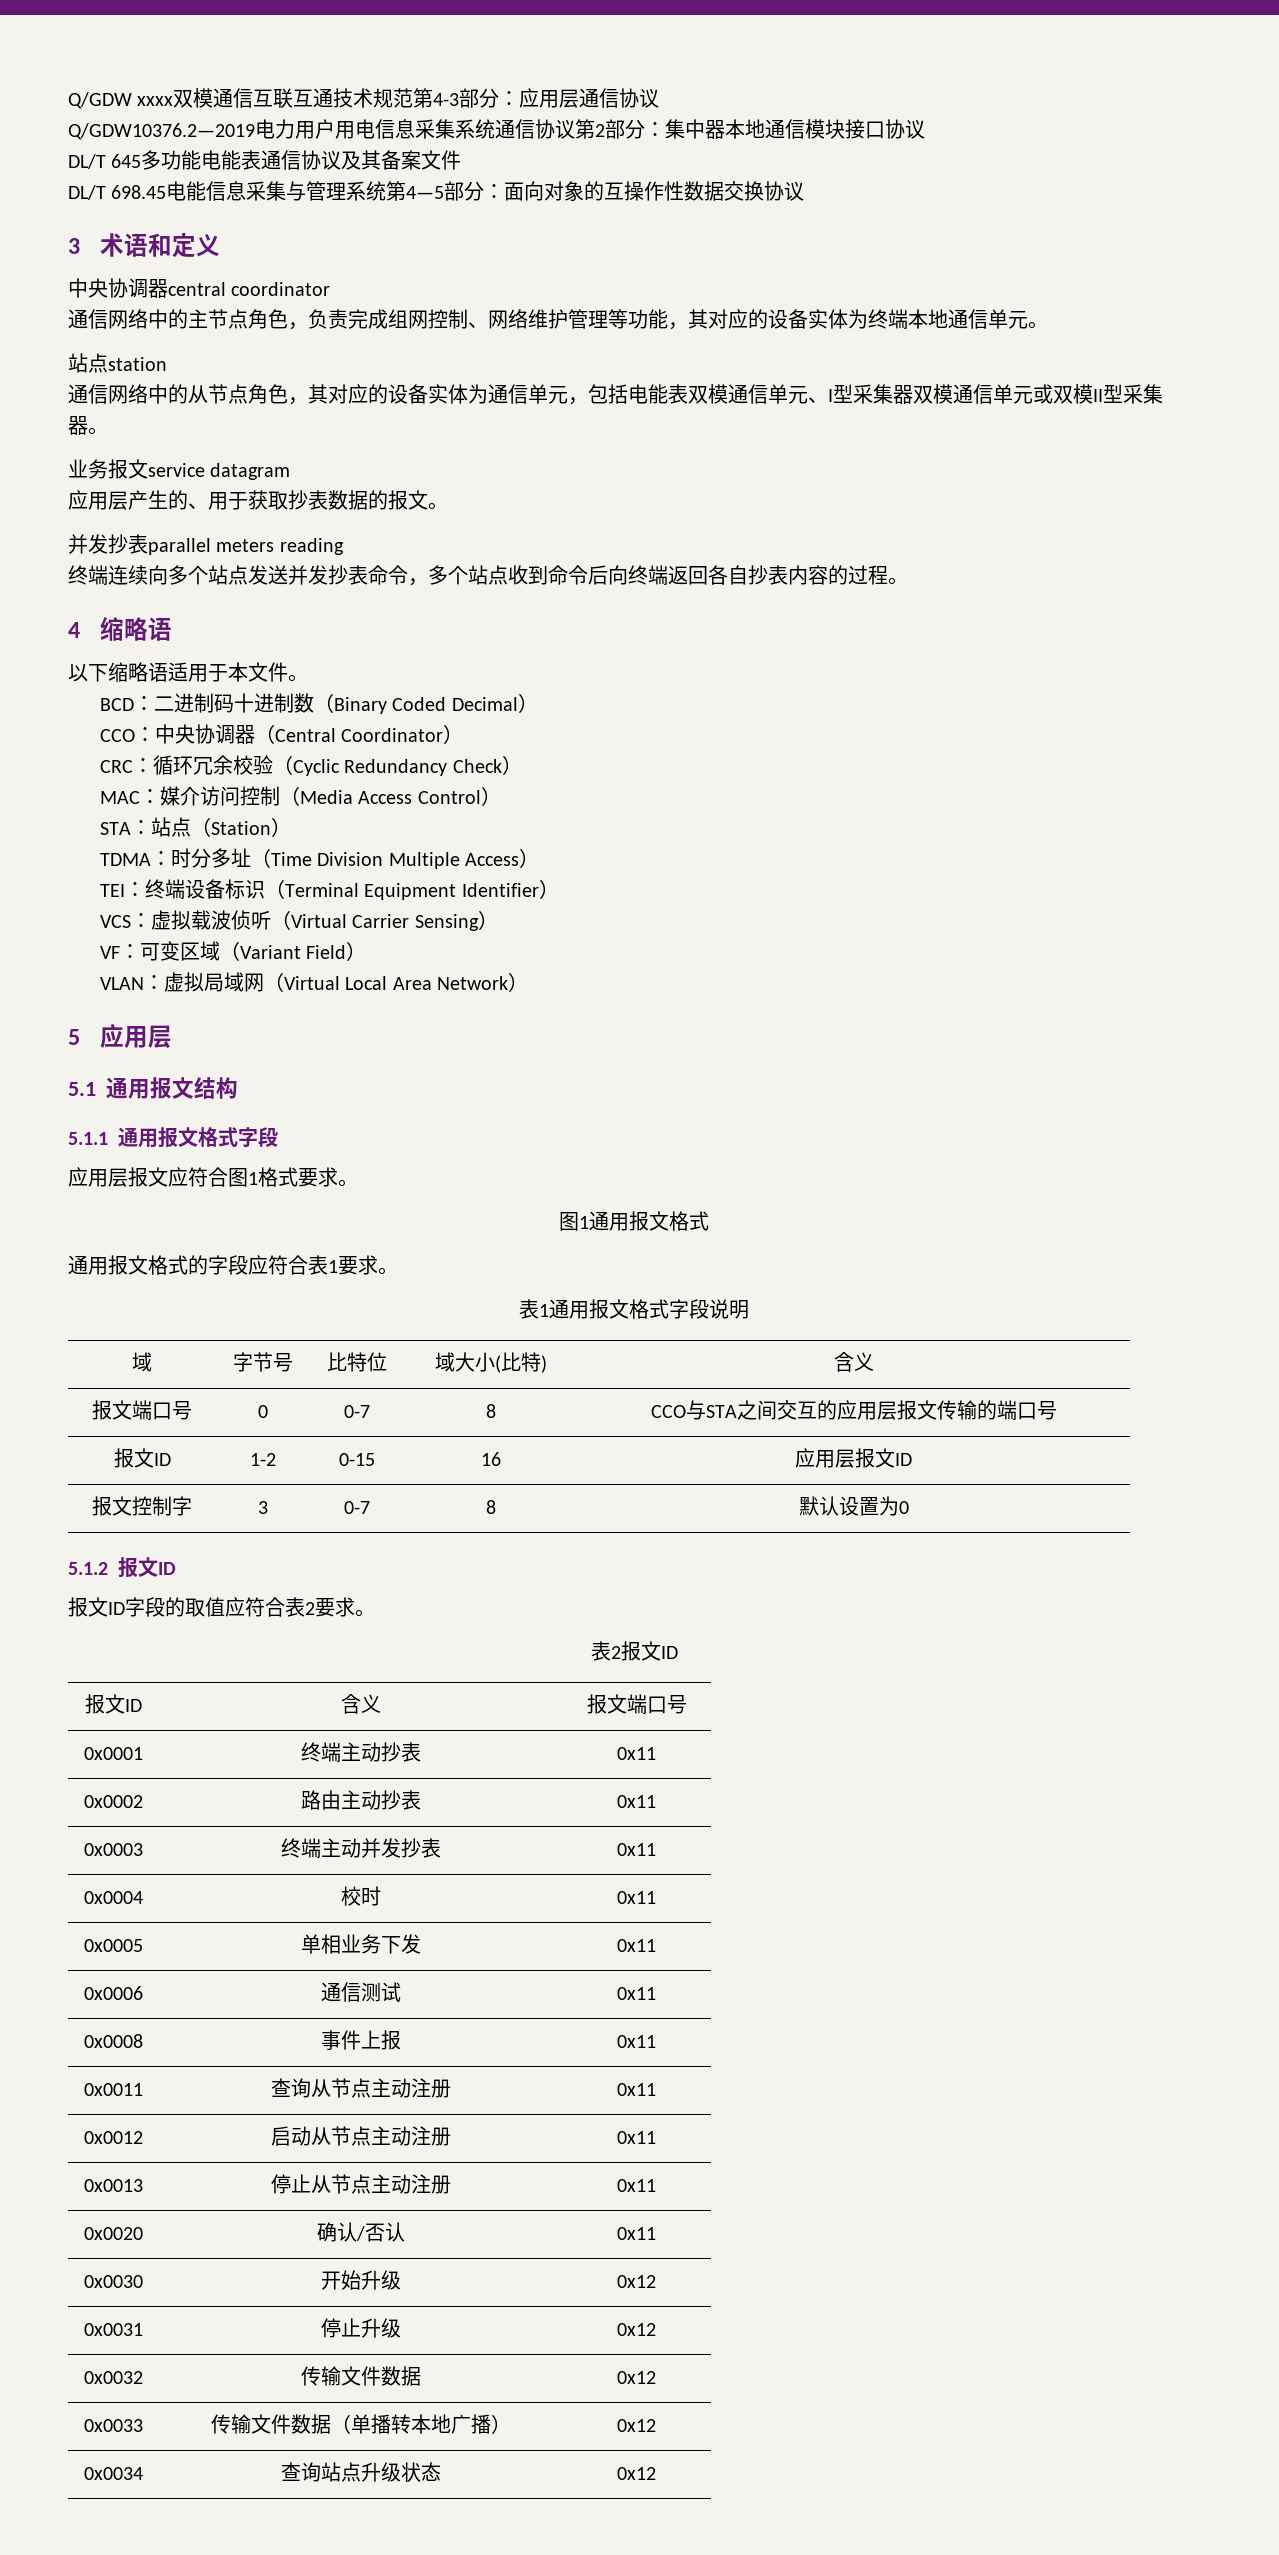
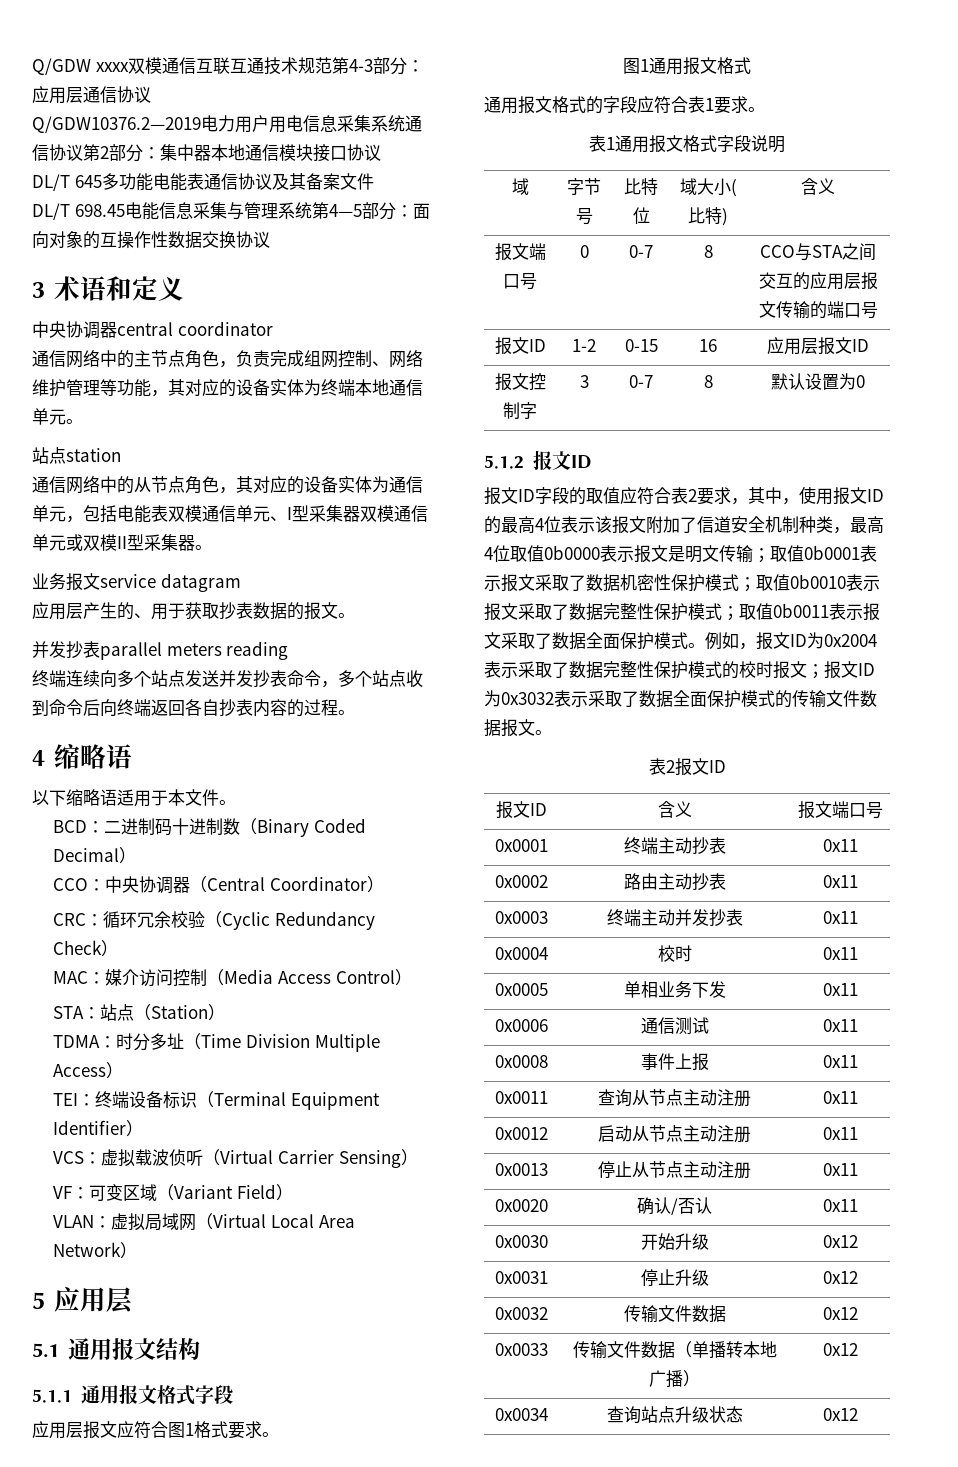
(355, 1607) none -> [731,486,884,505] [484,516,884,534] [484,545,877,563] [484,574,880,592] [484,603,880,621] [484,632,877,650] [484,661,875,679] [484,690,877,708] [484,719,535,737] ，其中，使用报文ID的最高4位表示该报文附加了信道安全机制种类，最高4位取值0b0000表示报文是明文传输；取值0b0001表示报文采取了数据机密性保护模式；取值0b0010表示报文采取了数据完整性保护模式；取值0b0011表示报文采取了数据全面保护模式。例如，报文ID为0x2004表示采取了数据完整性保护模式的校时报文；报文ID为0x3032表示采取了数据全面保护模式的传输文件数据报文

